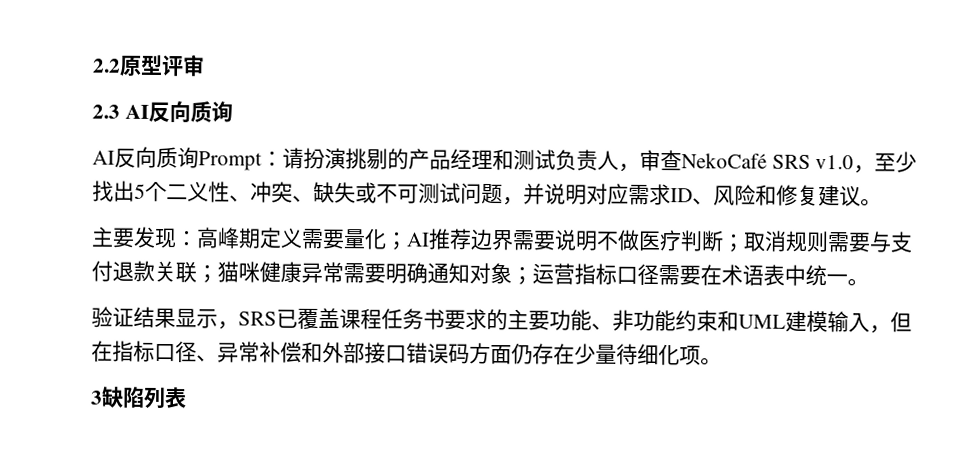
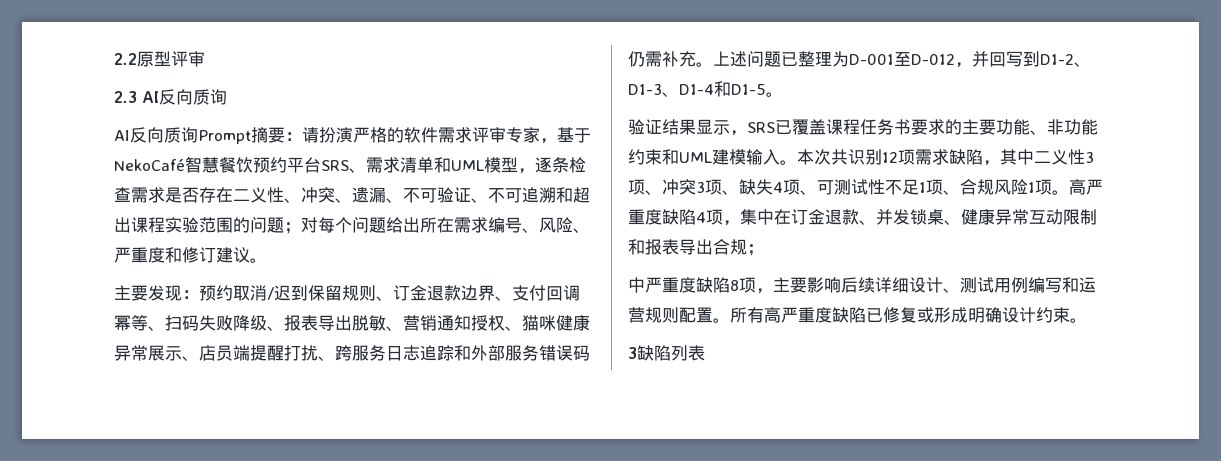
(262, 161) none -> [251,127,285,143] 摘要
[345,148,918,174] [92,180,882,207] [91,226,913,253] [91,260,848,287] 挑剔的产品经理和测试负责人，审查NekoCafé SRS v1.0，至少找出5个二义性、冲突、缺失或不可测试问题，并说明对应需求ID、风险和修复建议。 // 主要发现：高峰期定义需要量化；AI推荐边界需要说明不做医疗判断；取消规则需要与支付退款关联；猫咪健康异常需要明确通知对象；运营指标口径需要在术语表中统一 -> [353,127,591,144] [114,156,586,174] [114,187,590,203] [114,217,590,234] [114,247,267,263] [114,285,580,301] [114,315,590,331] [114,345,590,361] [628,51,1091,68] [628,81,766,97] 严格的软件需求评审专家，基于NekoCafé智慧餐饮预约平台SRS、需求清单和UML模型，逐条检查需求是否存在二义性、冲突、遗漏、不可验证、不可追溯和超出课程实验范围的问题；对每个问题给出所在需求编号、风险、严重度和修订建议。 // 主要发现：预约取消/迟到保留规则、订金退款边界、支付回调幂等、扫码失败降级、报表导出脱敏、营销通知授权、猫咪健康异常展示、店员端提醒打扰、跨服务日志追踪和外部服务错误码仍需补充。上述问题已整理为D-001至D-012，并回写到D1-2、D1-3、D1-4和D1-5
[869,311,912,334] [91,340,701,366] ，但在指标口径、异常补偿和外部接口错误码方面仍存在少量待细化项 -> [780,149,1094,166] [628,179,1103,195] [628,209,1097,226] [628,239,764,256] [628,277,1096,294] [628,307,1070,323] 。本次共识别12项需求缺陷，其中二义性3项、冲突3项、缺失4项、可测试性不足1项、合规风险1项。高严重度缺陷4项，集中在订金退款、并发锁桌、健康异常互动限制和报表导出合规； // 中严重度缺陷8项，主要影响后续详细设计、测试用例编写和运营规则配置。所有高严重度缺陷已修复或形成明确设计约束

